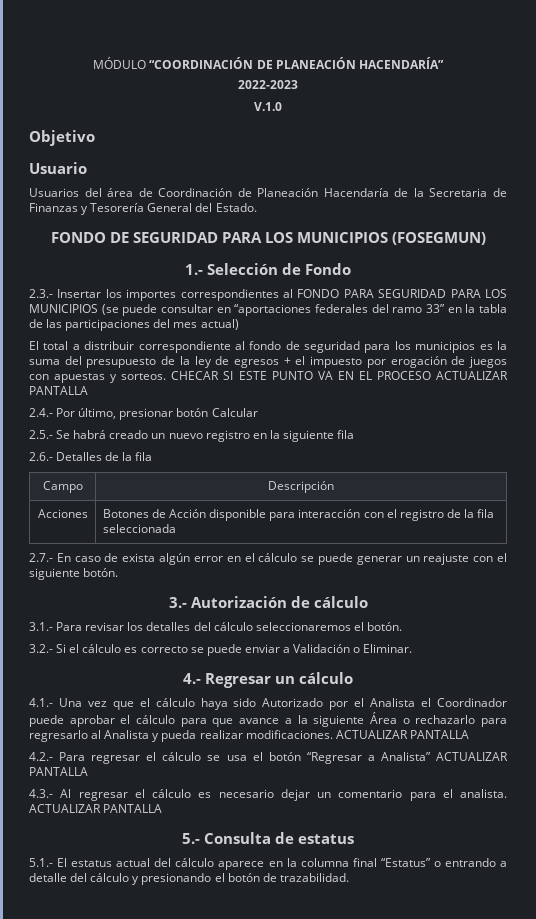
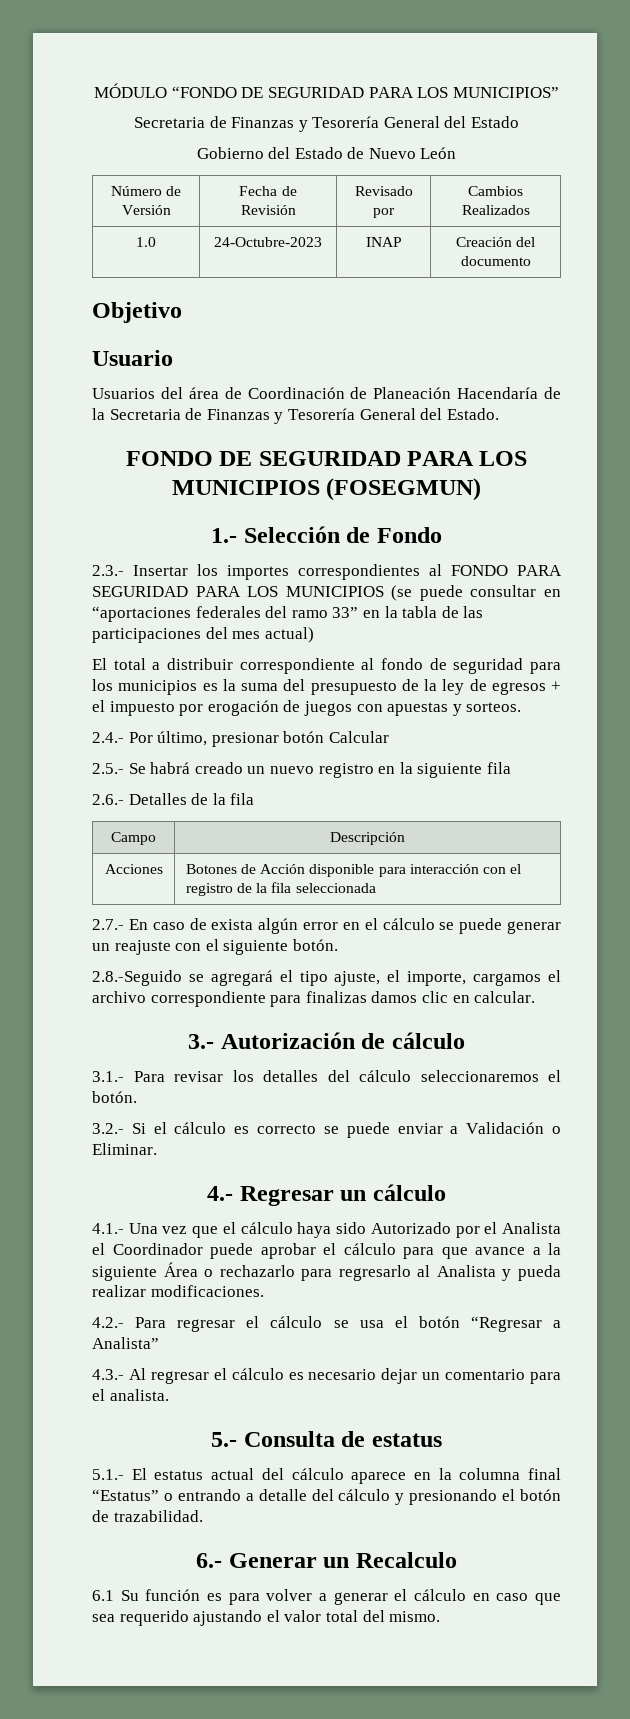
[149,57,444,69] [238,80,298,89] [254,102,282,111] “COORDINACIÓN DE PLANEACIÓN HACENDARÍA” // 2022-2023 // V.1.0 -> [171,86,559,98] [133,116,520,132] [196,147,457,159] [110,186,182,196] [121,205,171,215] [239,186,297,196] [240,205,296,215] [354,186,413,196] [373,208,395,218] [468,186,523,196] [461,205,530,215] [136,237,156,247] [214,237,322,247] [365,237,402,247] [455,237,536,247] [460,256,531,266] “FONDO DE SEGURIDAD PARA LOS MUNICIPIOS” // Secretaria de Finanzas y Tesorería General del Estado // Gobierno del Estado de Nuevo León // Número de Versión | Fecha de Revisión | Revisado por | Cambios Realizados // 1.0 | 24-Octubre-2023 | INAP | Creación del documento
[171,371,508,380] [29,386,88,395] CHECAR SI ESTE PUNTO VA EN EL PROCESO ACTUALIZAR PANTALLA -> (522, 707) none
(119, 572) none -> [92,970,562,986] [92,991,536,1007] // 2.8.-Seguido se agregará el tipo ajuste, el importe, cargamos el archivo correspondiente para finalizas damos clic en calcular.
[335,730,469,739] ACTUALIZAR PANTALLA -> (264, 1291) none
[435,752,508,761] [29,767,88,776] ACTUALIZAR PANTALLA -> (159, 1343) none
[29,804,163,813] ACTUALIZAR PANTALLA -> (169, 1395) none
(349, 877) none -> [196,1552,457,1568] [92,1589,561,1605] [92,1610,441,1626] // 6.- Generar un Recalculo // 6.1 Su función es para volver a generar el cálculo en caso que sea requerido ajustando el valor total del mismo.

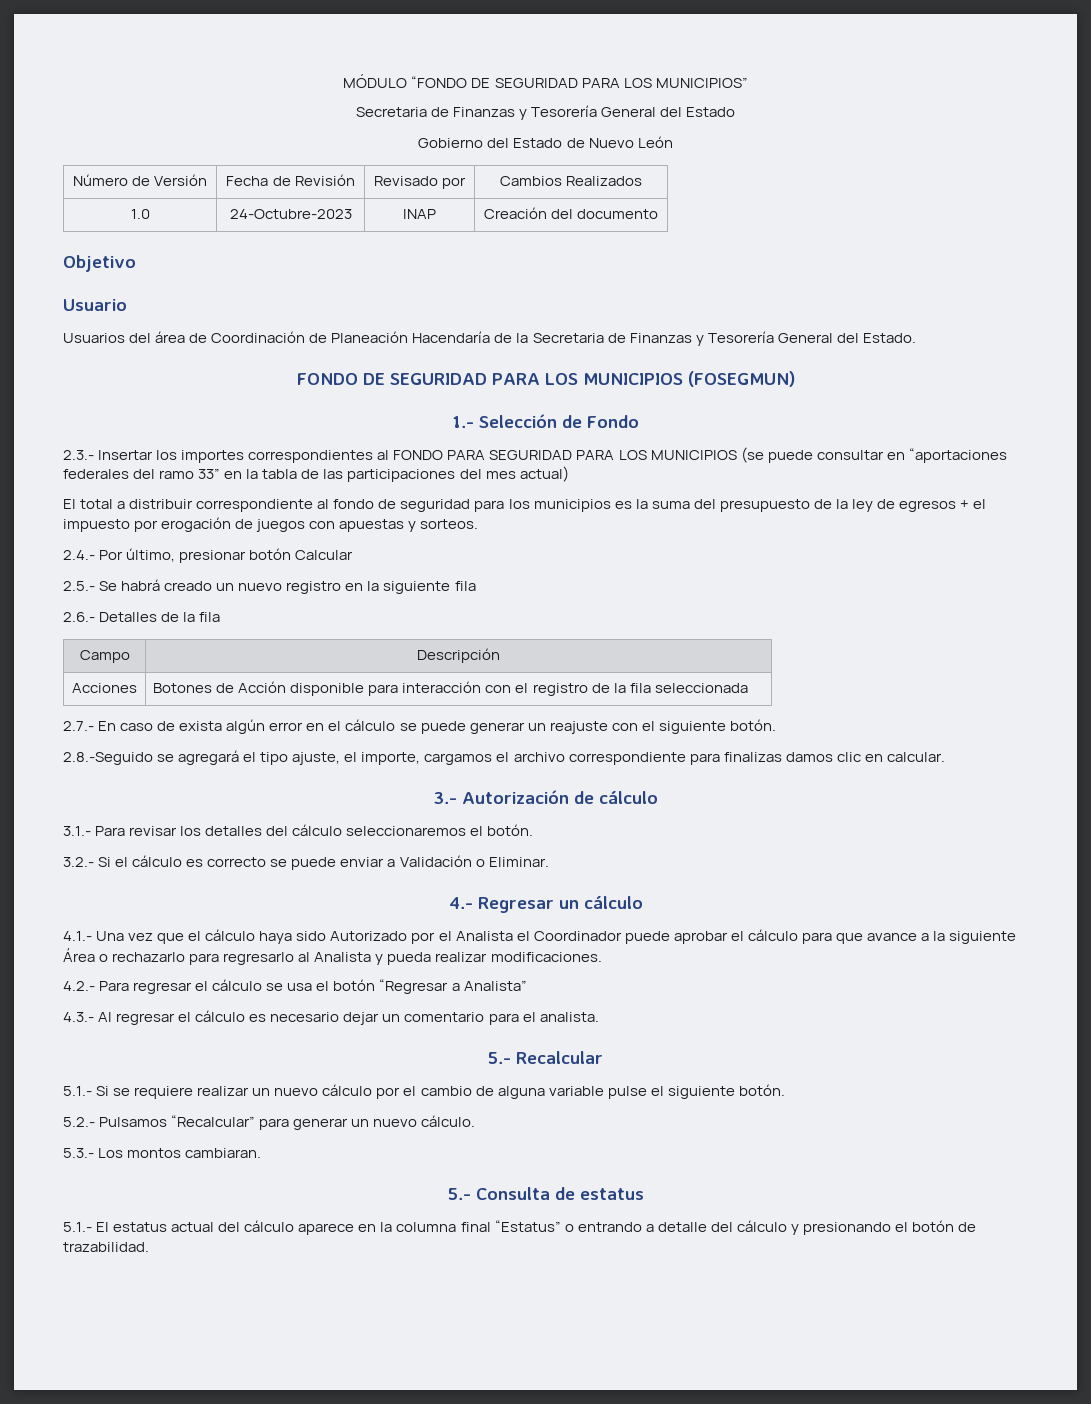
(169, 1395) none -> [488,1051,603,1064] [63,1084,785,1099] [63,1115,476,1130] [63,1148,262,1158] // 5.- Recalcular // 5.1.- Si se requiere realizar un nuevo cálculo por el cambio de alguna variable pulse el siguiente botón. // 5.2.- Pulsamos “Recalcular” para generar un nuevo cálculo. // 5.3.- Los montos cambiaran.
[196,1552,457,1568] [92,1589,561,1605] [92,1610,441,1626] // 6.- Generar un Recalculo // 6.1 Su función es para volver a generar el cálculo en caso que sea requerido ajustando el valor total del mismo. -> (149, 1247) none

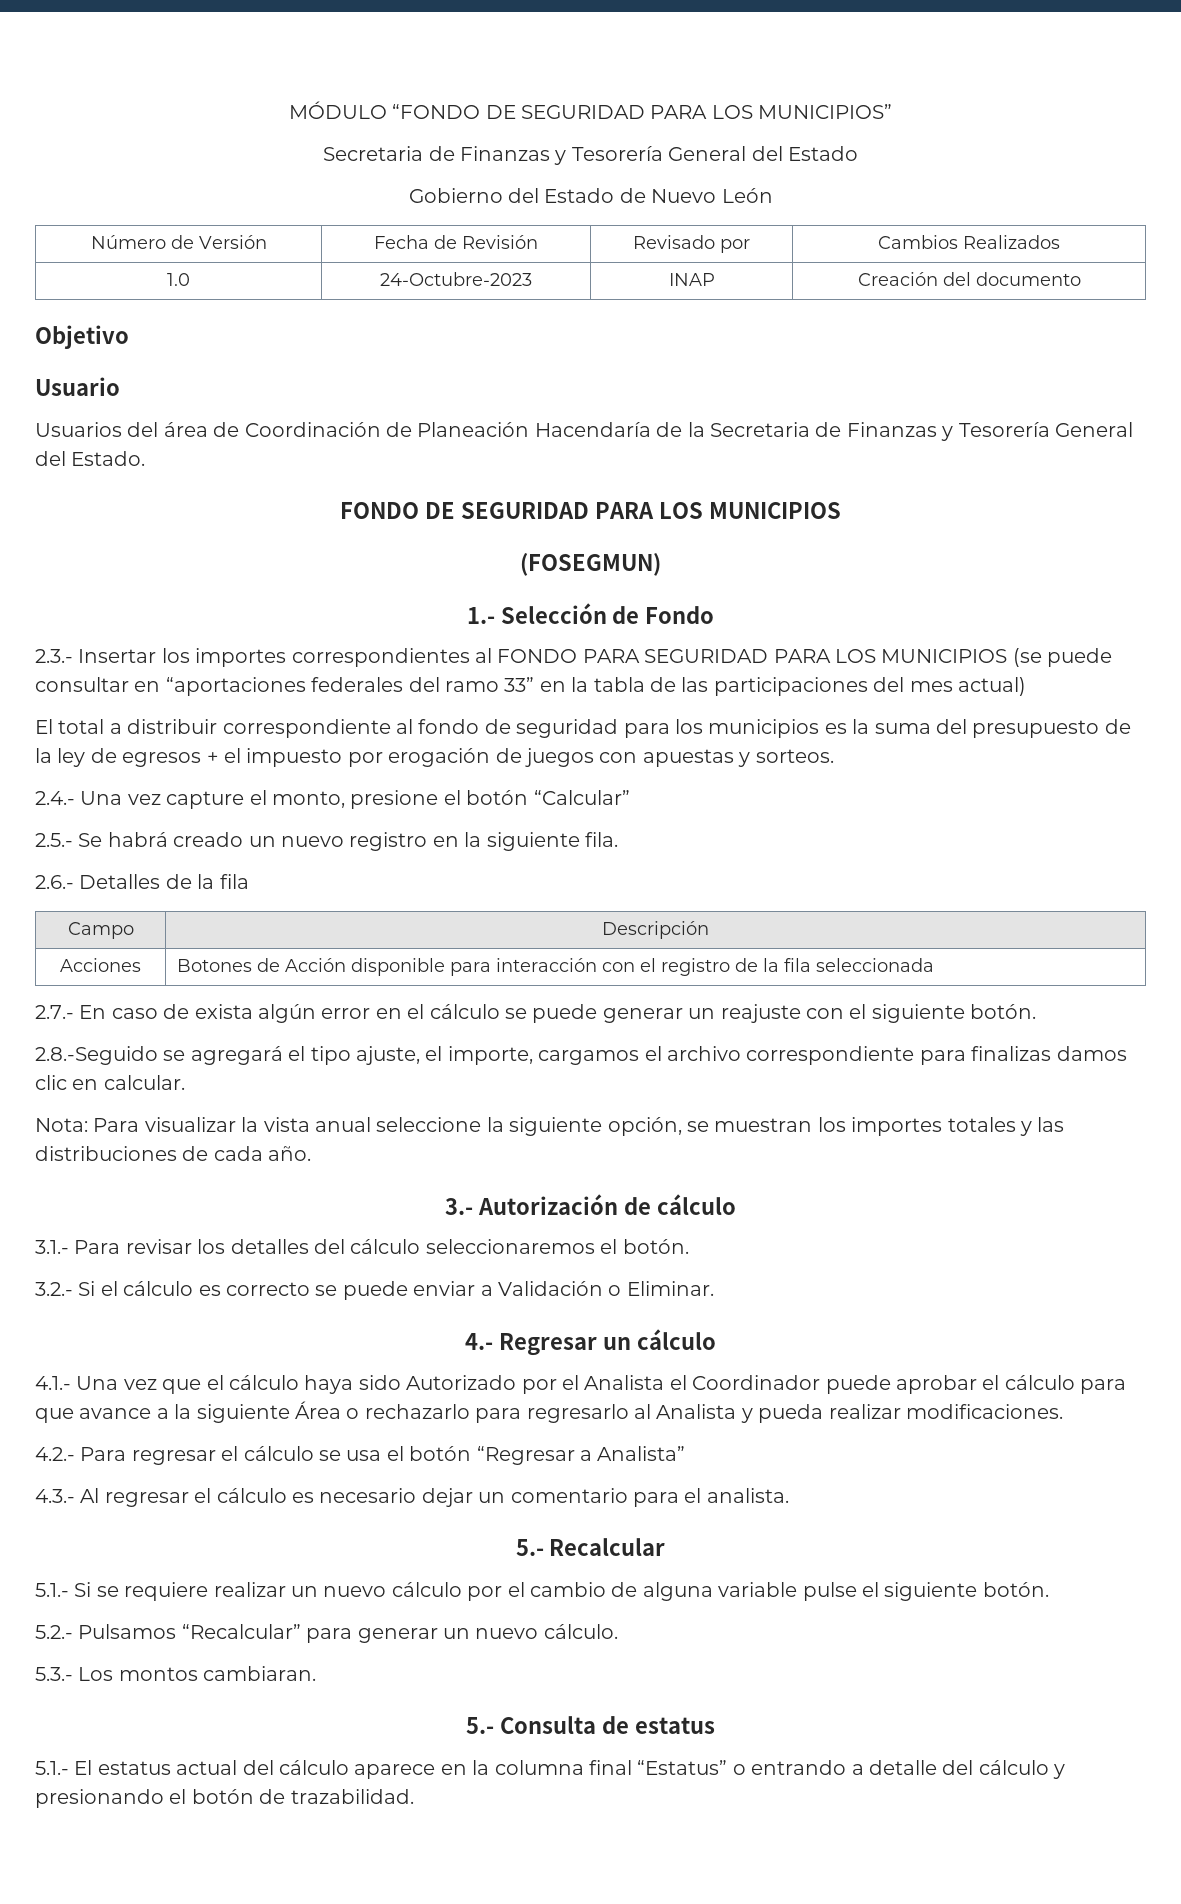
(683, 379) none -> (841, 510) //
[99,548,354,563] Por último, presionar botón Calcular -> [80,790,630,809] Una vez capture el monto, presione el botón “Calcular”
[454,581,476,591] fila -> [584,832,618,847] fila.
(945, 757) none -> [35,1117,1065,1136] [35,1146,312,1161] // Nota: Para visualizar la vista anual seleccione la siguiente opción, se muestran los importes totales y las distribuciones de cada año.

